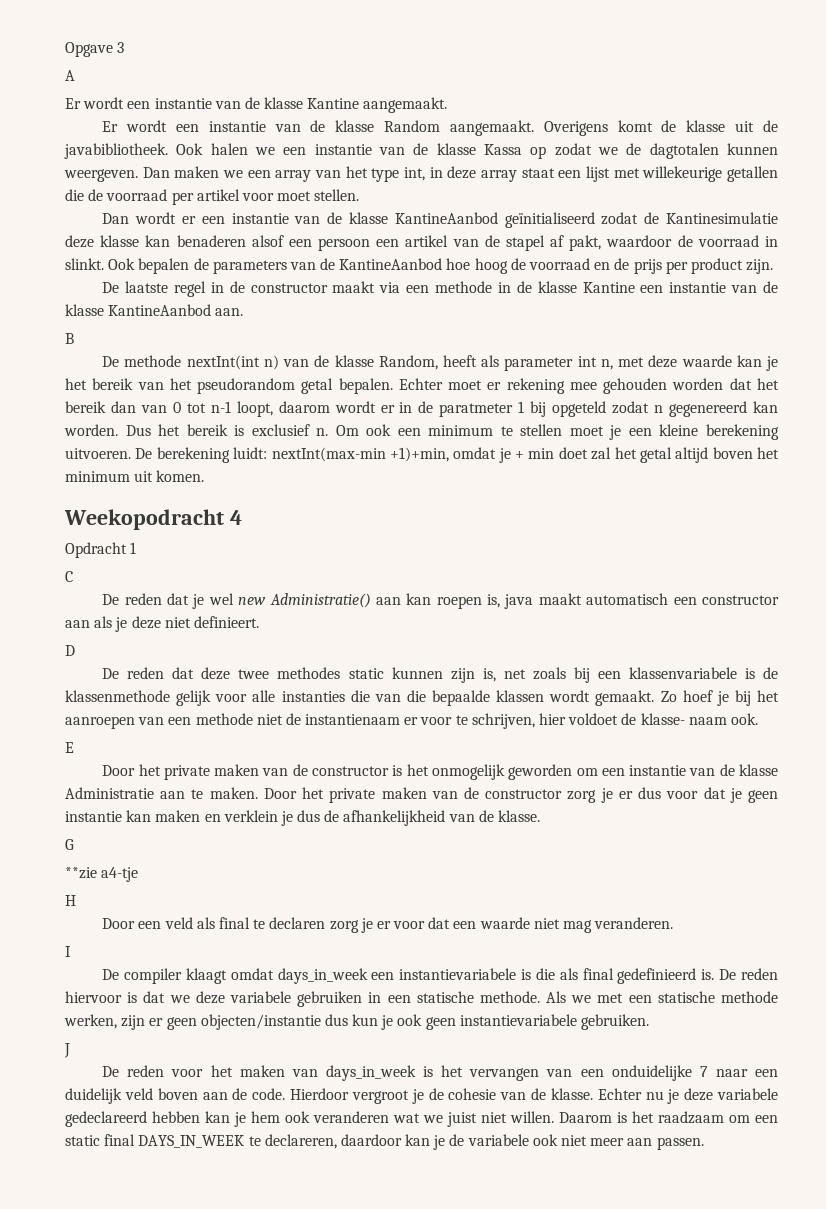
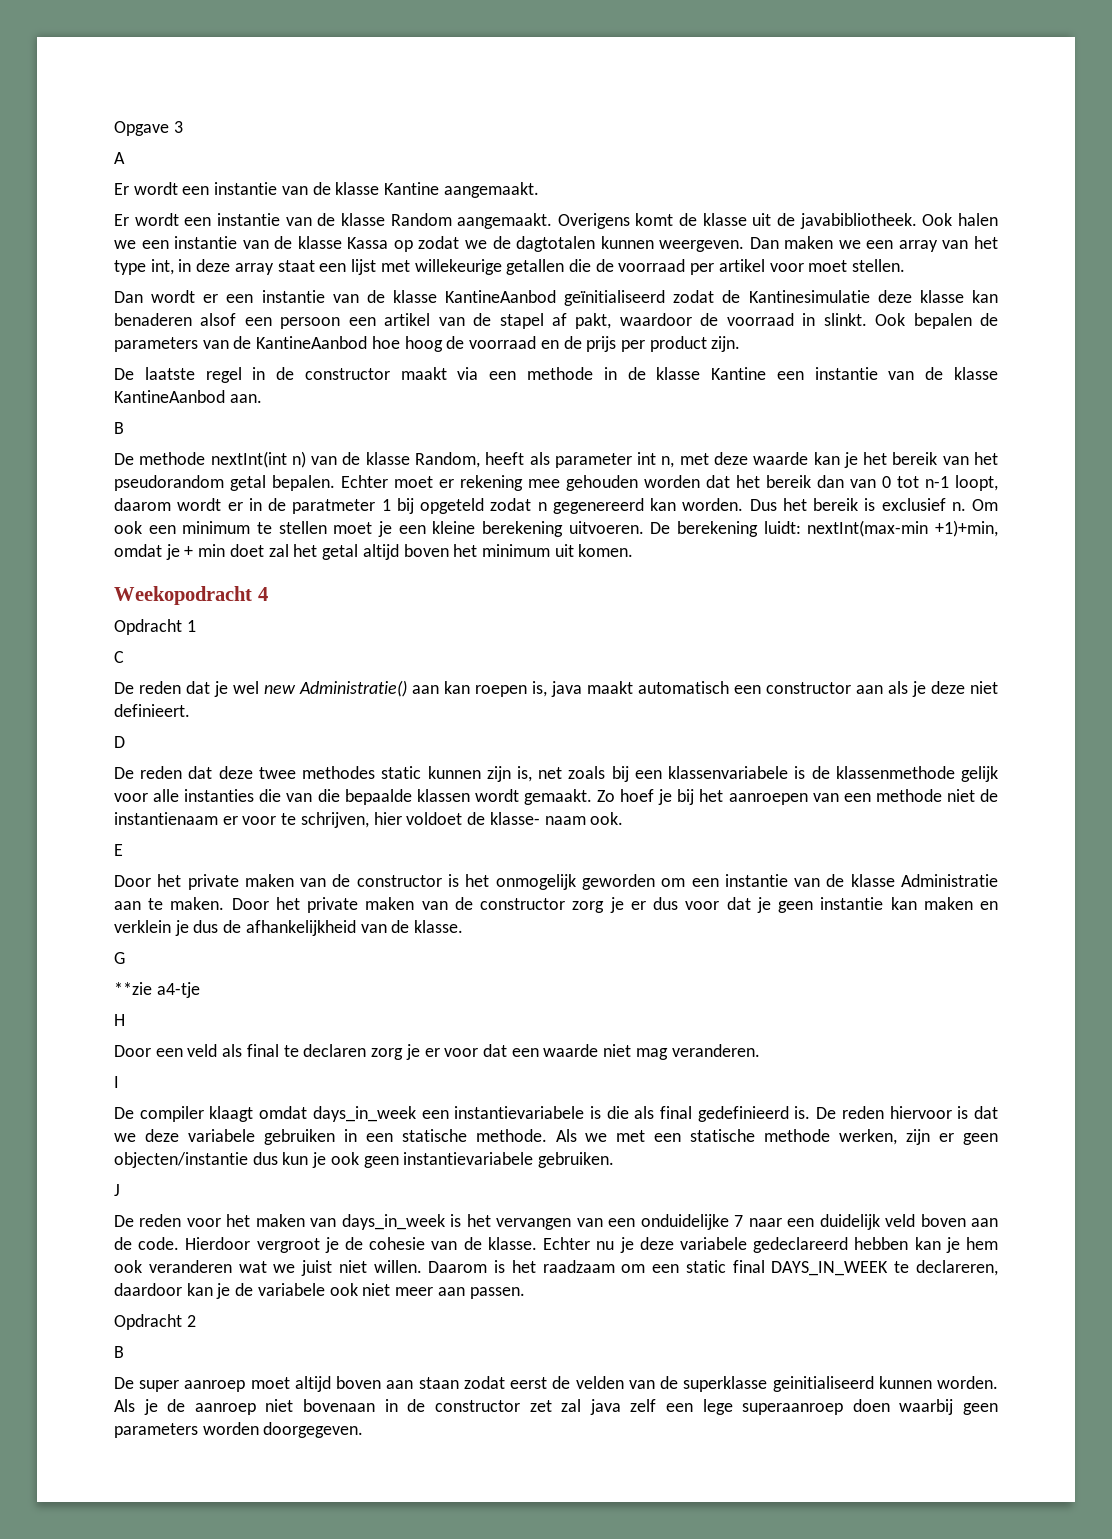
(704, 1143) none -> [114,1314,196,1330] [114,1346,124,1358] [114,1376,999,1392] [114,1399,998,1415] [114,1422,364,1438] // Opdracht 2 // B // De super aanroep moet altijd boven aan staan zodat eerst de velden van de superklasse geinitialiseerd kunnen worden. Als je de aanroep niet bovenaan in de constructor zet zal java zelf een lege superaanroep doen waarbij geen parameters worden doorgegeven.

